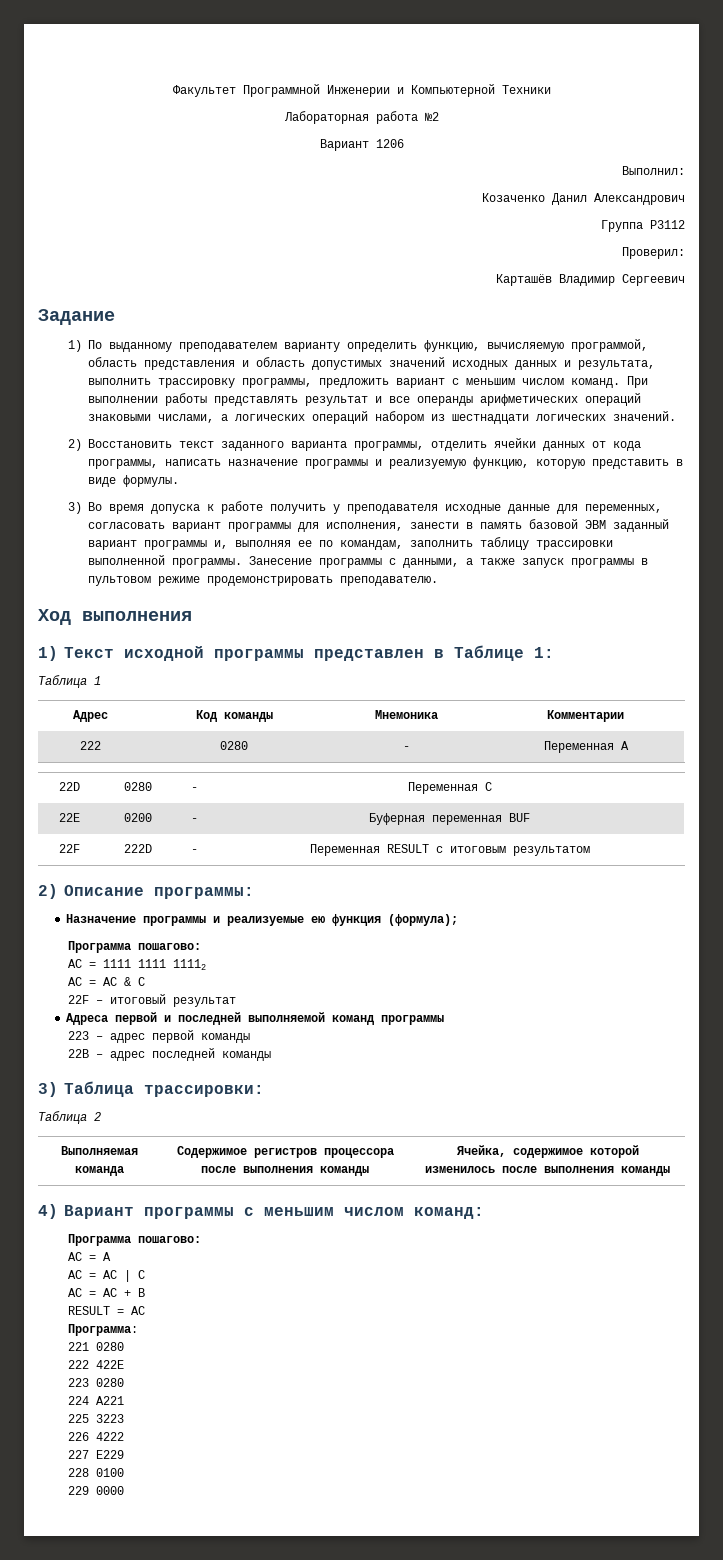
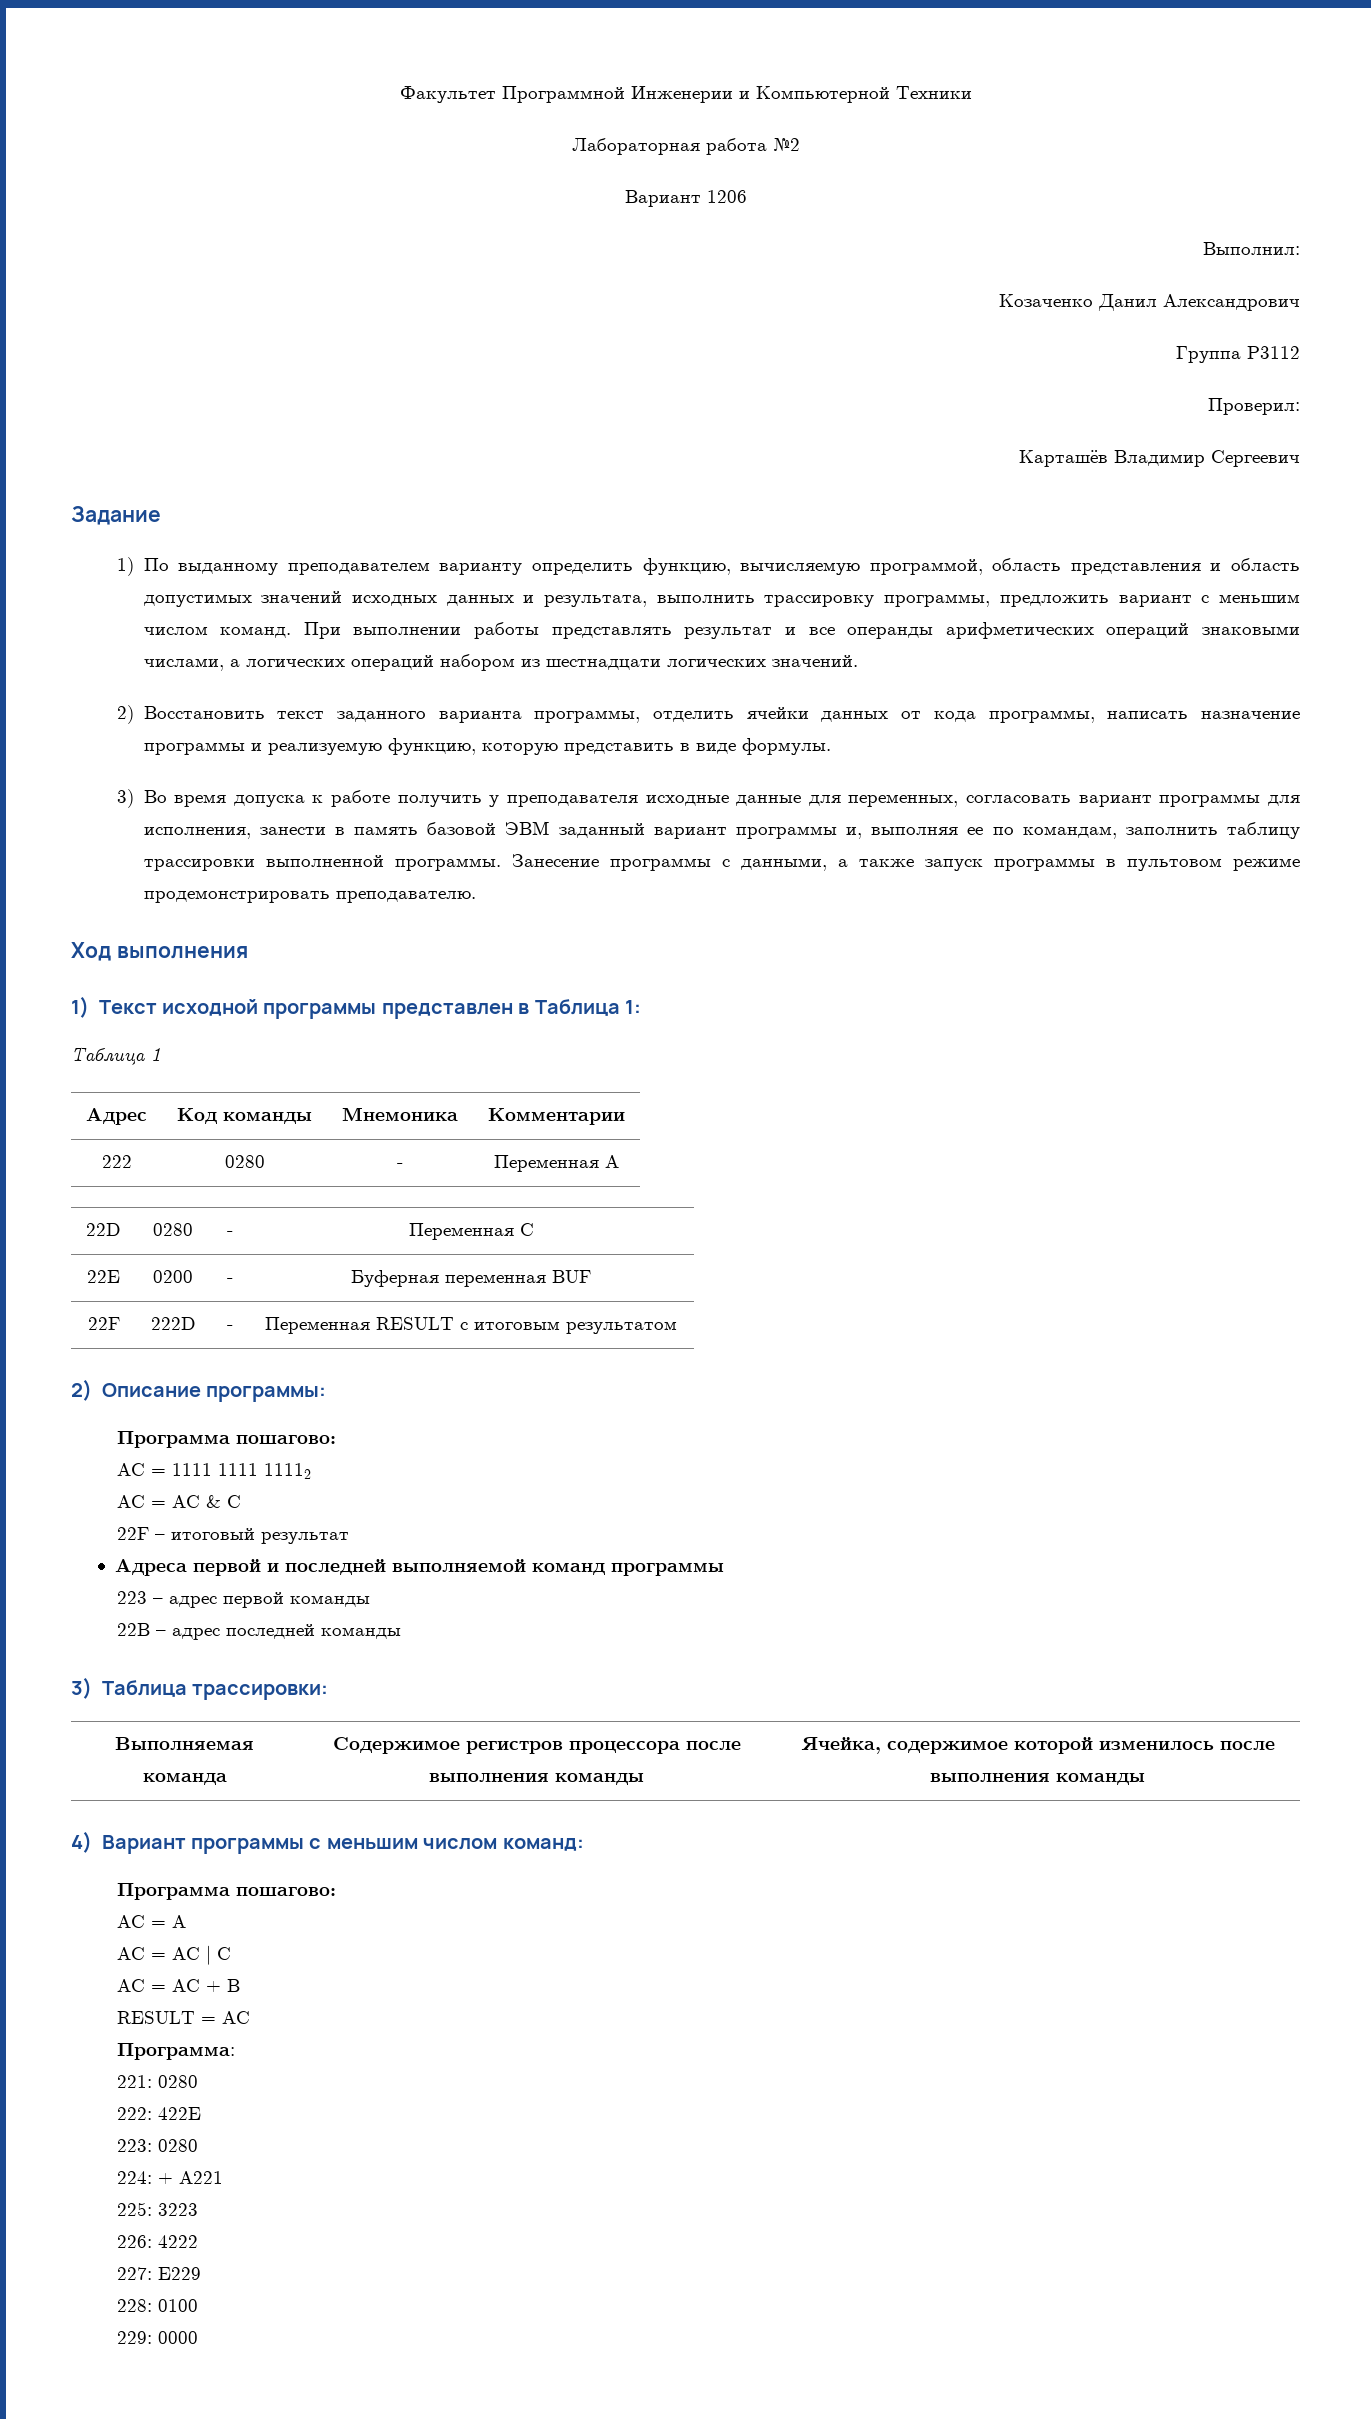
[454,645,524,661] Таблице -> [534,999,620,1016] Таблица
[66,914,459,926] // Назначение программы и реализуемые ею функция (формула); -> (326, 1394) none
[38,1111,101,1124] // Таблица 2 -> (328, 1692) none
[68,1342,125,1351] [68,1360,90,1369] 221 0280 // 222 -> [117,2075,199,2088] [117,2107,153,2120] 221: 0280 // 222:
[68,1378,125,1387] [68,1396,90,1405] 223 0280 // 224 -> [117,2139,199,2152] [117,2171,174,2184] 223: 0280 // 224: +
[68,1414,90,1423] 225 -> [117,2202,153,2216] 225:
[68,1432,90,1441] 226 -> [117,2235,153,2248] 226:
[68,1450,90,1459] 227 -> [117,2267,153,2280] 227:
[68,1468,90,1477] 228 -> [117,2299,153,2312] 228:
[68,1486,90,1495] 229 -> [117,2331,153,2344] 229:

